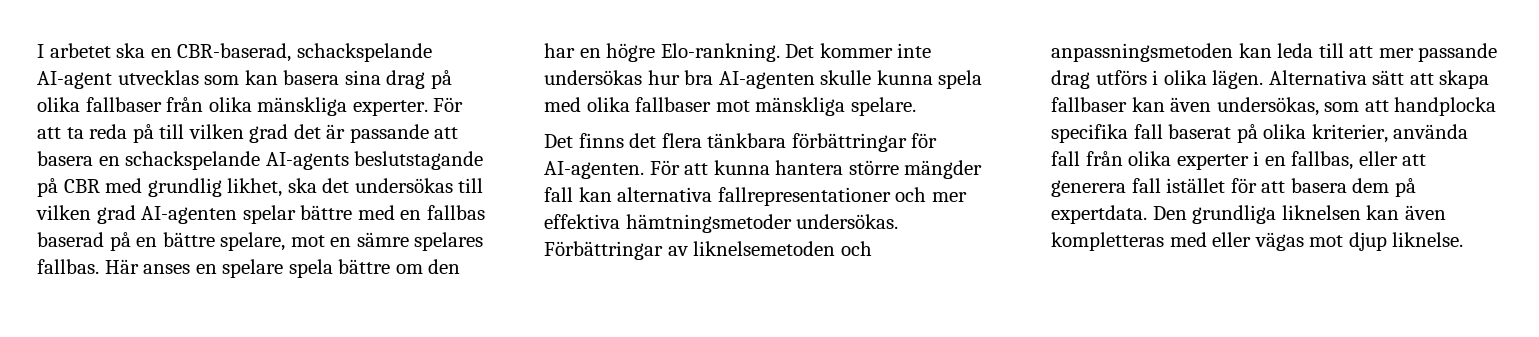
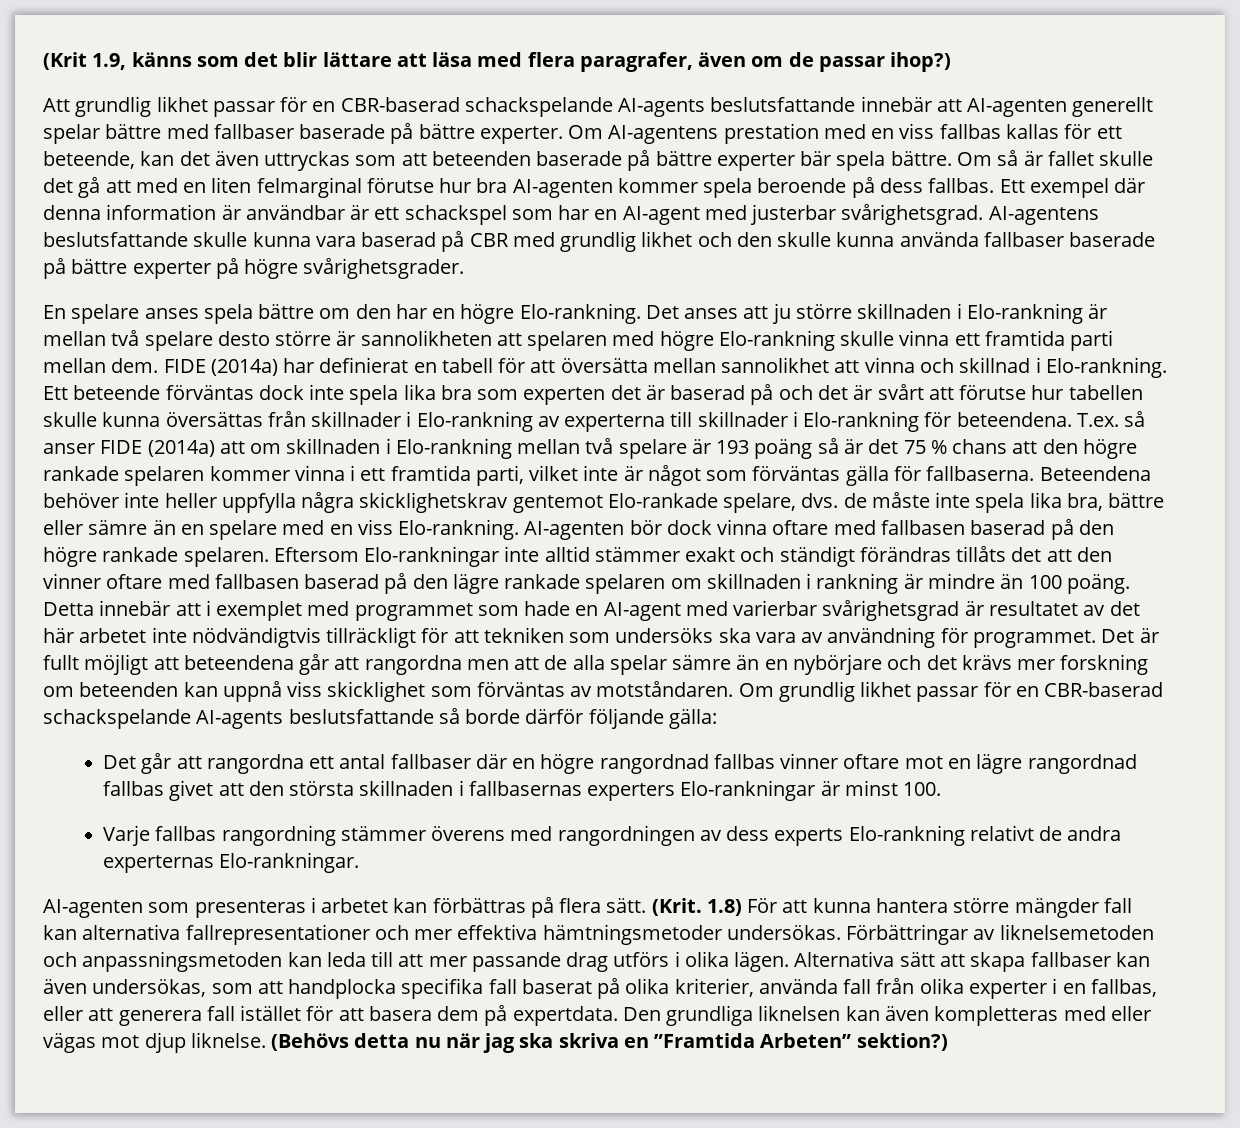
[37,43,432,62] [37,70,452,89] [37,97,464,116] [37,124,459,143] [37,151,484,170] [37,178,484,197] [36,205,485,224] [37,232,484,251] [37,259,284,278] I arbetet ska en CBR-baserad, schackspelande AI-agent utvecklas som kan basera sina drag på olika fallbaser från olika mänskliga experter. För att ta reda på till vilken grad det är passande att basera en schackspelande AI-agents beslutstagande på CBR med grundlig likhet, ska det undersökas till vilken grad AI-agenten spelar bättre med en fallbas baserad på en bättre spelare, mot en sämre spelares fallbas. Här anses en spelare -> [43,52,952,72] [43,96,1154,117] [43,123,1122,144] [43,150,1154,171] [43,177,1146,198] [43,204,1099,225] [43,231,1156,252] [43,258,465,279] [43,304,199,324] (Krit 1.9, känns som det blir lättare att läsa med flera paragrafer, även om de passar ihop?) // Att grundlig likhet passar för en CBR-baserad schackspelande AI-agents beslutsfattande innebär att AI-agenten generellt spelar bättre med fallbaser baserade på bättre experter. Om AI-agentens prestation med en viss fallbas kallas för ett beteende, kan det även uttryckas som att beteenden baserade på bättre experter bär spela bättre. Om så är fallet skulle det gå att med en liten felmarginal förutse hur bra AI-agenten kommer spela beroende på dess fallbas. Ett exempel där denna information är användbar är ett schackspel som har en AI-agent med justerbar svårighetsgrad. AI-agentens beslutsfattande skulle kunna vara baserad på CBR med grundlig likhet och den skulle kunna använda fallbaser baserade på bättre experter på högre svårighetsgrader. // En spelare anses
[819,43,932,58] [544,70,983,89] [544,97,916,116] [544,133,938,152] [544,161,644,179] kommer inte undersökas hur bra AI-agenten skulle kunna spela med olika fallbaser mot mänskliga spelare. // Det finns det flera tänkbara förbättringar för AI-agenten. -> [684,303,1108,324] [43,330,1114,351] [43,357,1167,378] [43,384,1143,405] [43,411,1146,432] [43,438,1137,459] [43,465,1151,486] [43,492,1165,513] [43,519,1114,540] [43,546,1112,567] [43,573,1130,594] [43,600,1140,621] [43,627,1159,648] [43,654,1149,675] [43,681,1164,702] [43,708,717,729] [102,753,1137,774] [102,780,942,801] [102,825,1122,846] [102,852,360,873] [43,897,742,918] anses att ju större skillnaden i Elo-rankning är mellan två spelare desto större är sannolikheten att spelaren med högre Elo-rankning skulle vinna ett framtida parti mellan dem. FIDE (2014a) har definierat en tabell för att översätta mellan sannolikhet att vinna och skillnad i Elo-rankning. Ett beteende förväntas dock inte spela lika bra som experten det är baserad på och det är svårt att förutse hur tabellen skulle kunna översättas från skillnader i Elo-rankning av experterna till skillnader i Elo-rankning för beteendena. T.ex. så anser FIDE (2014a) att om skillnaden i Elo-rankning mellan två spelare är 193 poäng så är det 75 % chans att den högre rankade spelaren kommer vinna i ett framtida parti, vilket inte är något som förväntas gälla för fallbaserna. Beteendena behöver inte heller uppfylla några skicklighetskrav gentemot Elo-rankade spelare, dvs. de måste inte spela lika bra, bättre eller sämre än en spelare med en viss Elo-rankning. AI-agenten bör dock vinna oftare med fallbasen baserad på den högre rankade spelaren. Eftersom Elo-rankningar inte alltid stämmer exakt och ständigt förändras tillåts det att den vinner oftare med fallbasen baserad på den lägre rankade spelaren om skillnaden i rankning är mindre än 100 poäng. Detta innebär att i exemplet med programmet som hade en AI-agent med varierbar svårighetsgrad är resultatet av det här arbetet inte nödvändigtvis tillräckligt för att tekniken som undersöks ska vara av användning för programmet. Det är fullt möjligt att beteendena går att rangordna men att de alla spelar sämre än en nybörjare och det krävs mer forskning om beteenden kan uppnå viss skicklighet som förväntas av motståndaren. Om grundlig likhet passar för en CBR-baserad schackspelande AI-agents beslutsfattande så borde därför följande gälla: // Det går att rangordna ett antal fallbaser där en högre rangordnad fallbas vinner oftare mot en lägre rangordnad fallbas givet att den största skillnaden i fallbasernas experters Elo-rankningar är minst 100. // Varje fallbas rangordning stämmer överens med rangordningen av dess experts Elo-rankning relativt de andra experternas Elo-rankningar. // AI-agenten som presenteras i arbetet kan förbättras på flera sätt. (Krit. 1.8)
(1464, 239) none -> [271,1033,948,1053] (Behövs detta nu när jag ska skriva en ”Framtida Arbeten” sektion?)

